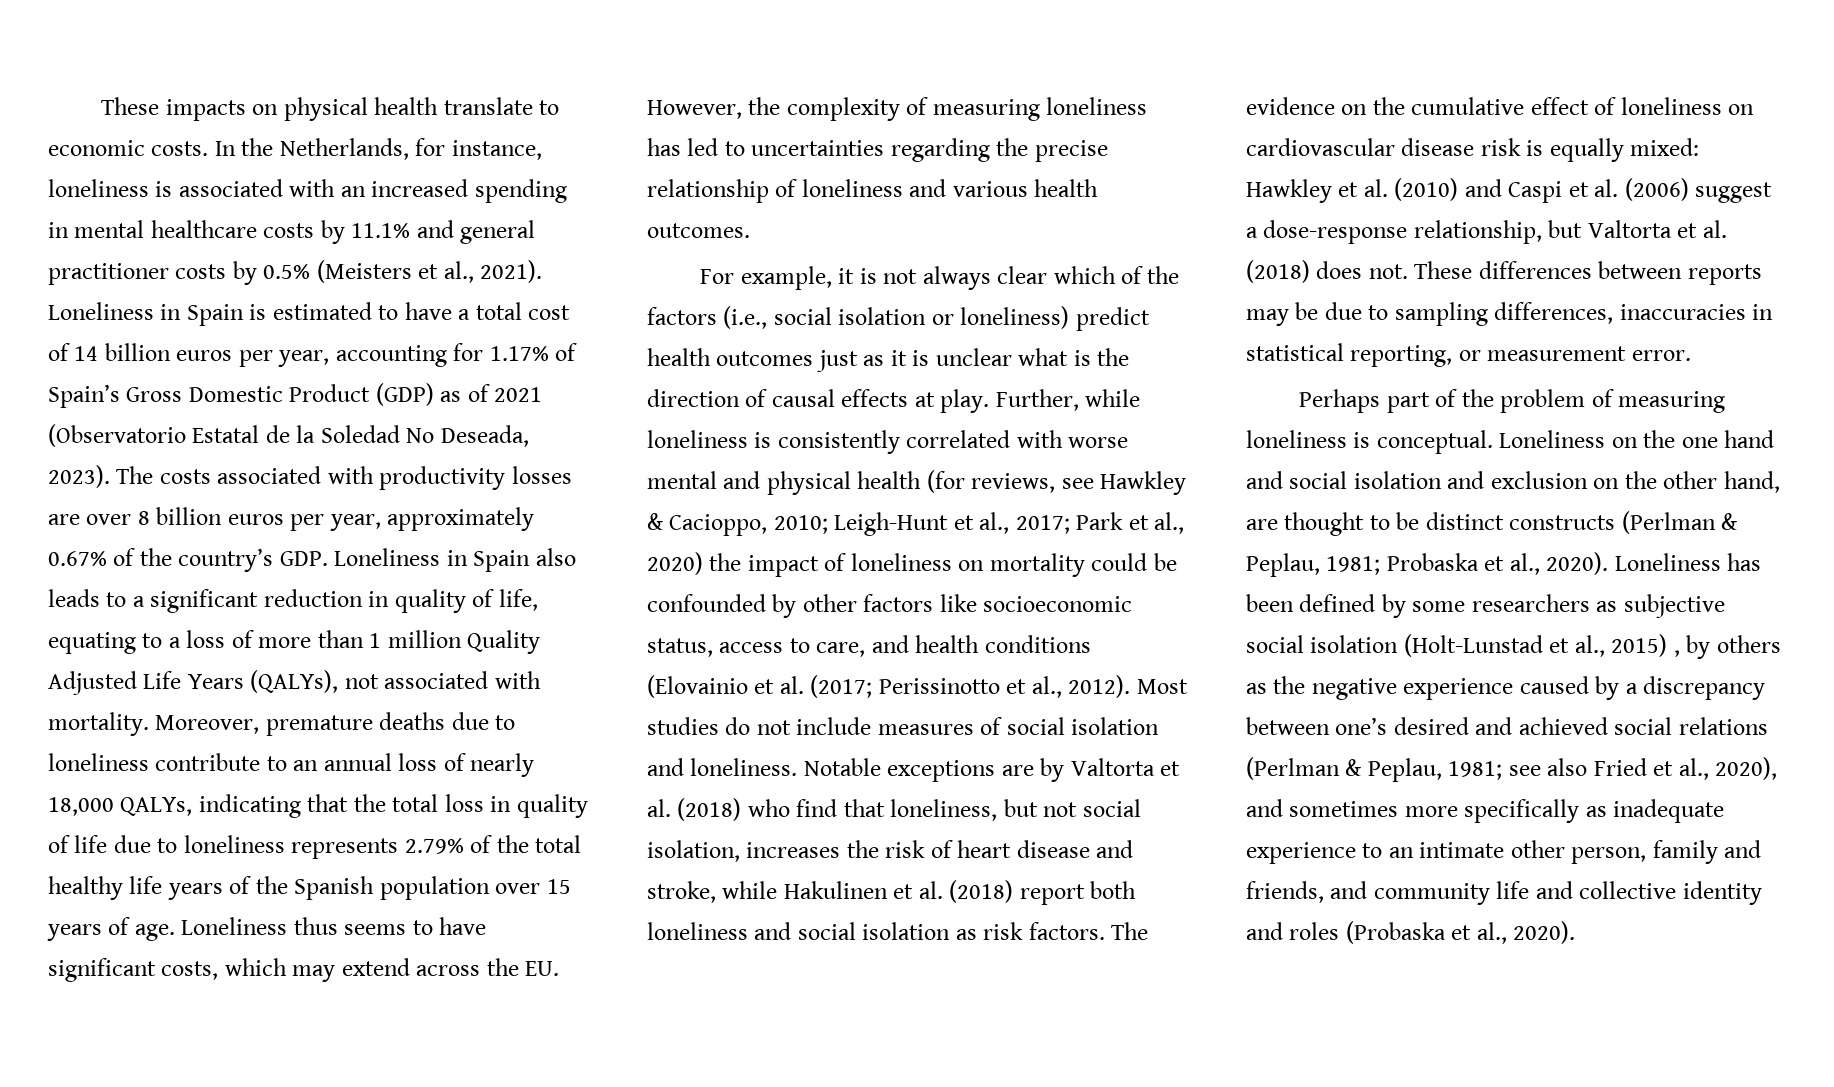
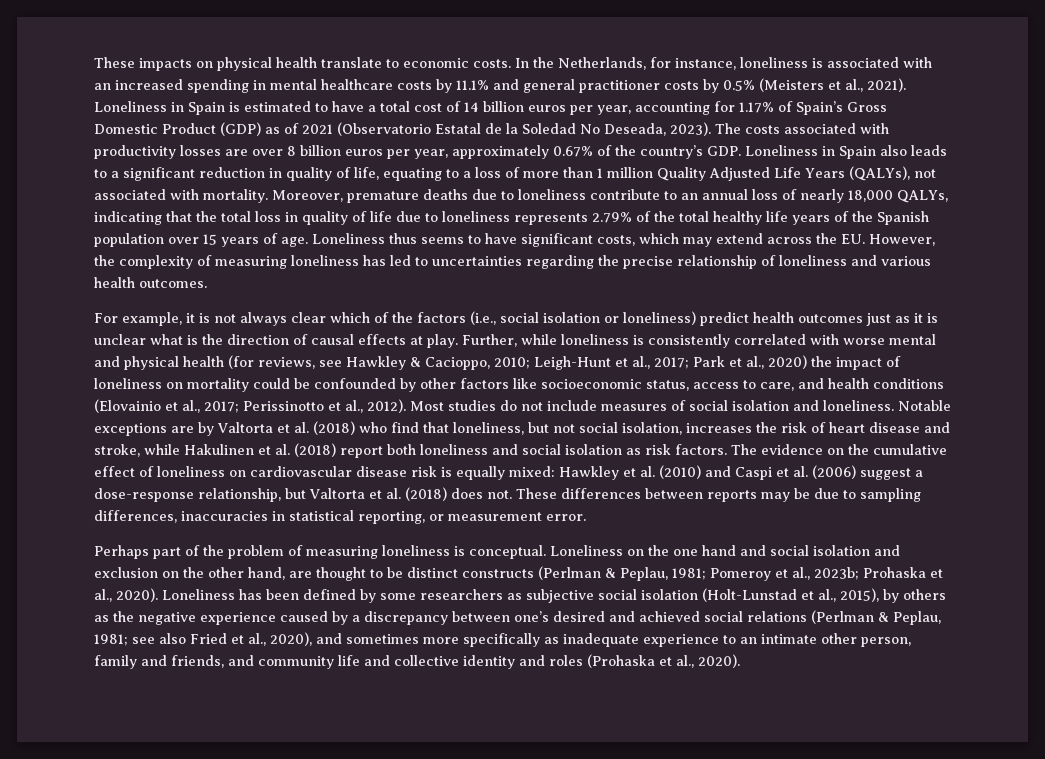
[779,675,873,698] al. (2017; -> [182,400,239,413] al., 2017;
[1386,553,1479,571] Probaska -> [710,567,926,581] Pomeroy et al., 2023b; Prohaska
[1611,634,1680,657] 2015) , -> [840,588,879,602] 2015),
[1345,921,1446,944] (Probaska -> [587,654,655,668] (Prohaska

